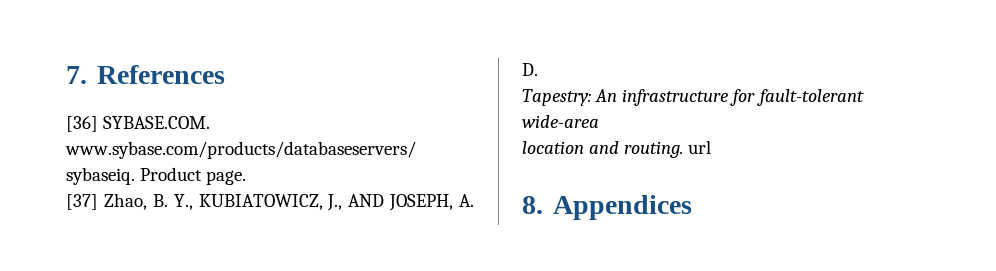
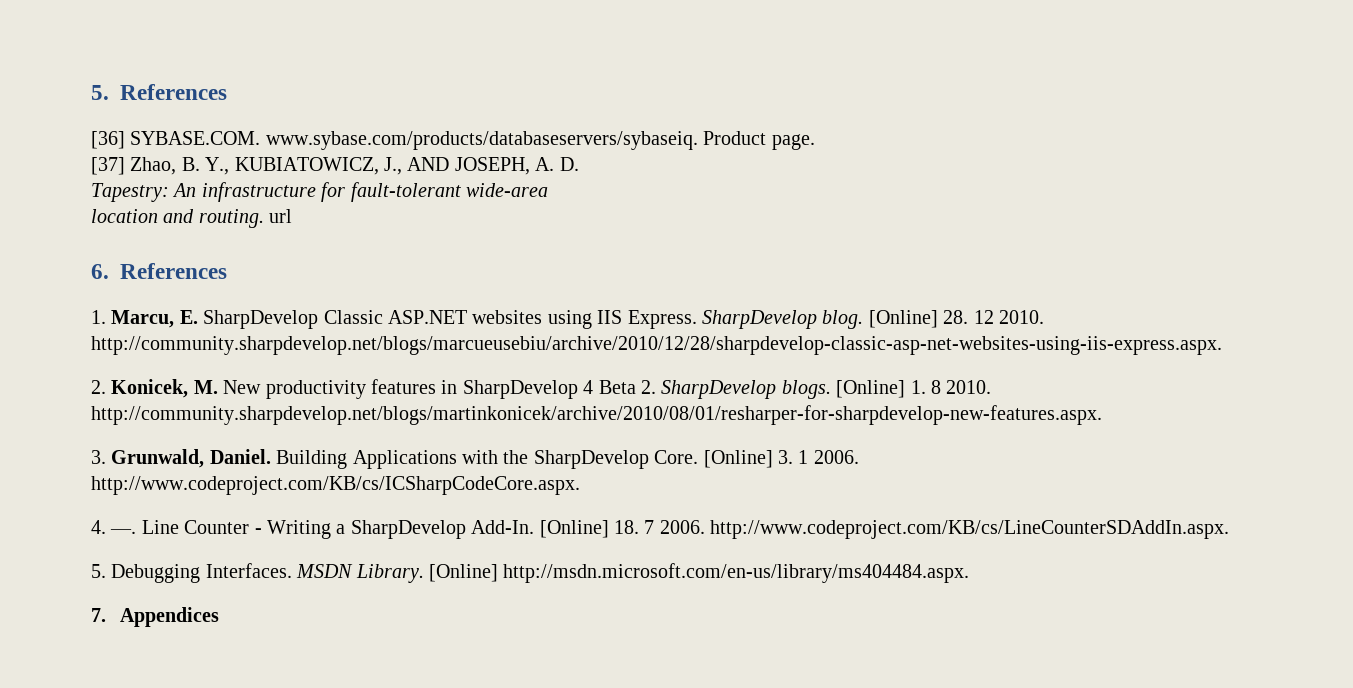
[66,66,87,84] 7. -> [91,85,109,100] 5.
[522,196,543,214] 8. -> [91,263,228,279] [91,310,1044,329] [91,336,1222,355] [91,379,992,399] [91,405,1102,425] [91,449,859,469] [91,476,580,495] [91,520,1230,539] [91,563,970,583] [91,608,106,622] 6. References // 1. Marcu, E. SharpDevelop Classic ASP.NET websites using IIS Express. SharpDevelop blog. [Online] 28. 12 2010. http://community.sharpdevelop.net/blogs/marcueusebiu/archive/2010/12/28/sharpdevelop-classic-asp-net-websites-using-iis-express.aspx. // 2. Konicek, M. New productivity features in SharpDevelop 4 Beta 2. SharpDevelop blogs. [Online] 1. 8 2010. http://community.sharpdevelop.net/blogs/martinkonicek/archive/2010/08/01/resharper-for-sharpdevelop-new-features.aspx. // 3. Grunwald, Daniel. Building Applications with the SharpDevelop Core. [Online] 3. 1 2006. http://www.codeproject.com/KB/cs/ICSharpCodeCore.aspx. // 4. —. Line Counter - Writing a SharpDevelop Add-In. [Online] 18. 7 2006. http://www.codeproject.com/KB/cs/LineCounterSDAddIn.aspx. // 5. Debugging Interfaces. MSDN Library. [Online] http://msdn.microsoft.com/en-us/library/ms404484.aspx. // 7.

